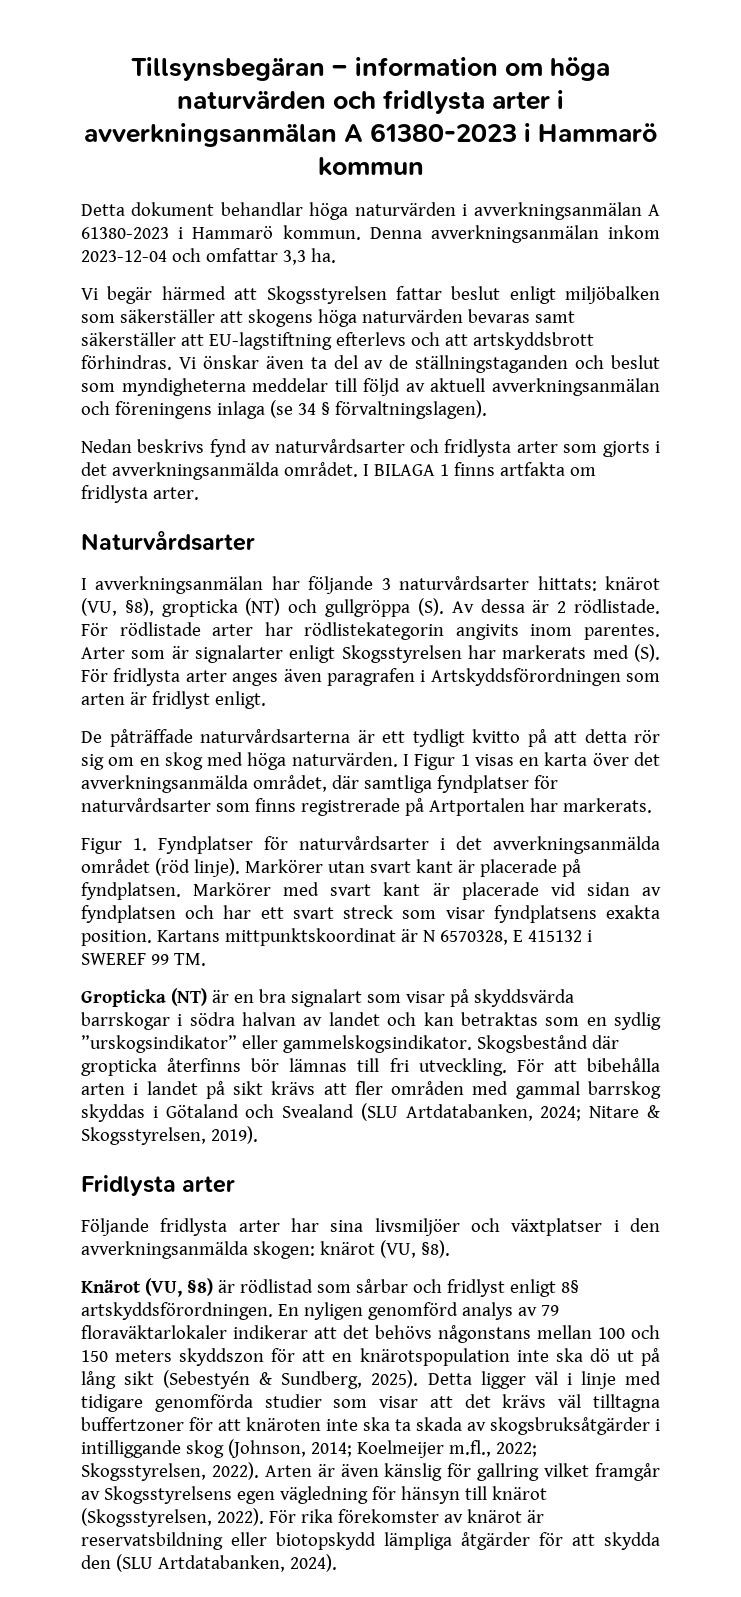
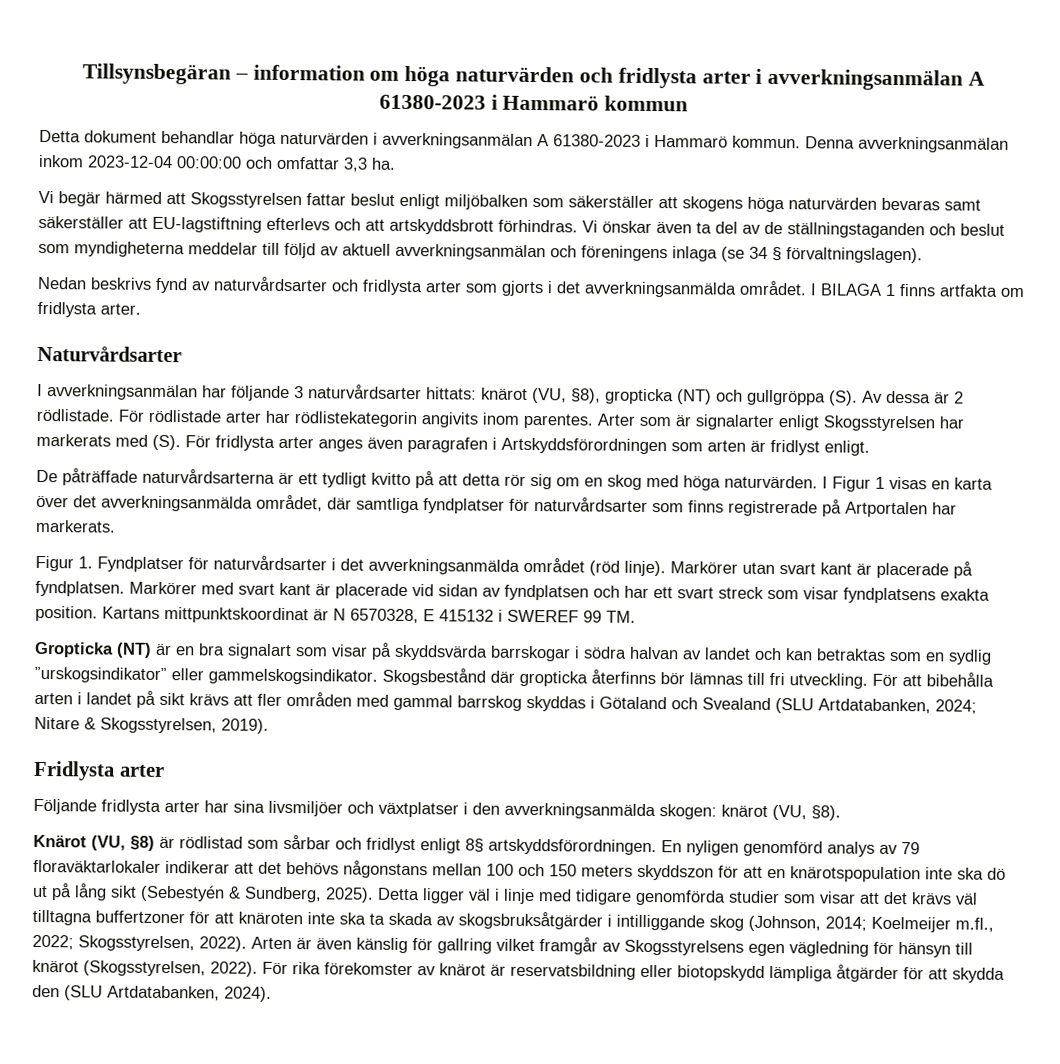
(167, 256) none -> [176,156,242,169] 00:00:00

